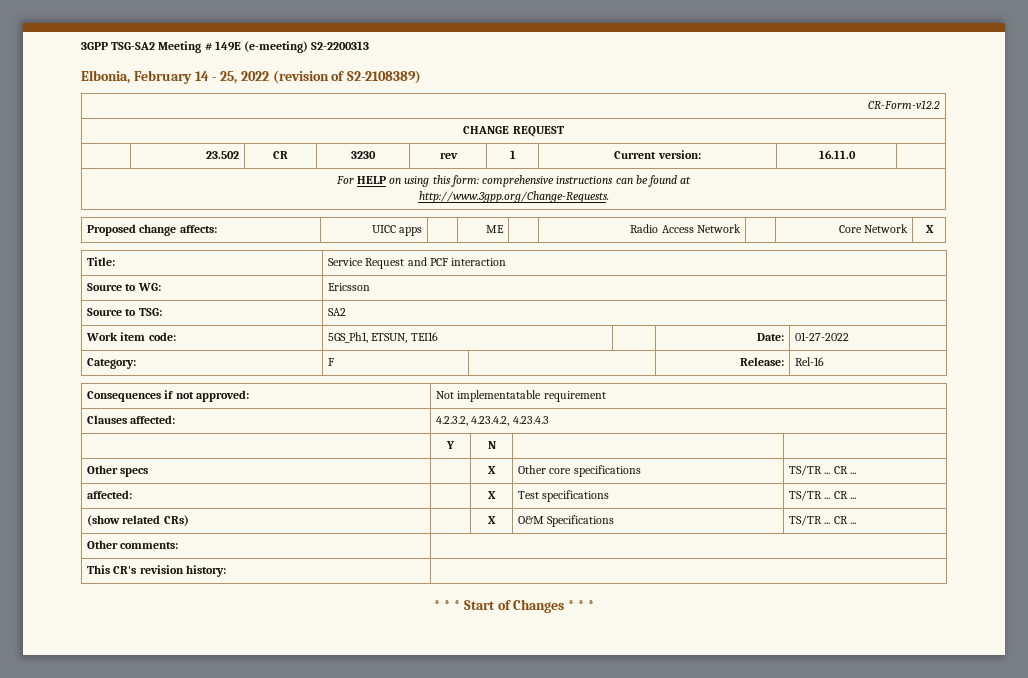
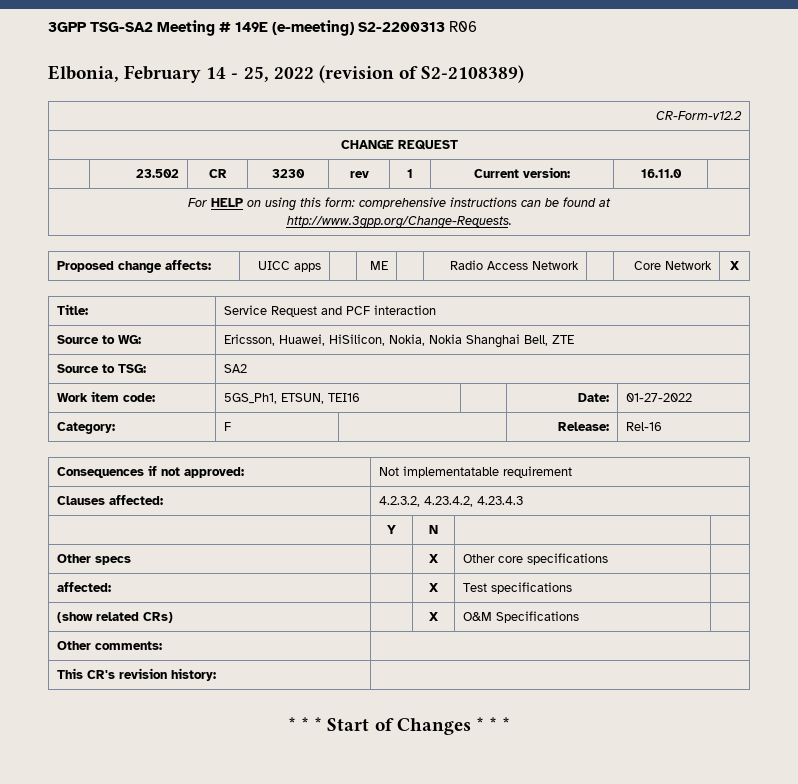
(370, 45) none -> [449,21,477,32] R06
[328,283,371,291] Ericsson -> [223,334,574,348] Ericsson, Huawei, HiSilicon, Nokia, Nokia Shanghai Bell, ZTE
[789,465,856,476] TS/TR ... CR ... -> (608, 559) none
[789,490,856,501] TS/TR ... CR ... -> (572, 588) none
[789,515,856,526] TS/TR ... CR ... -> (579, 617) none

